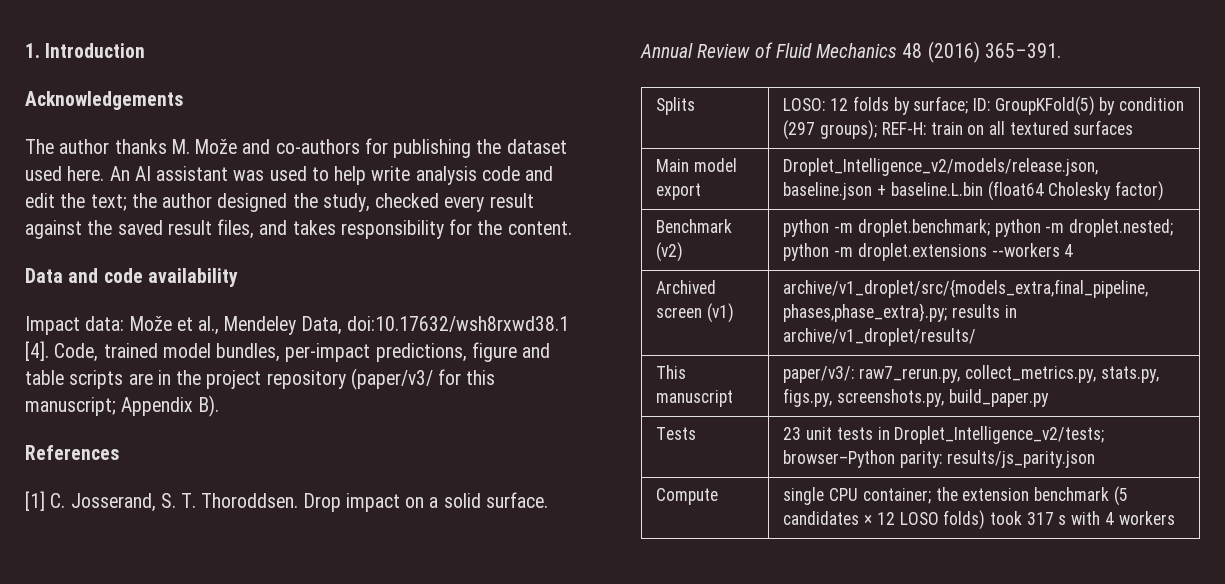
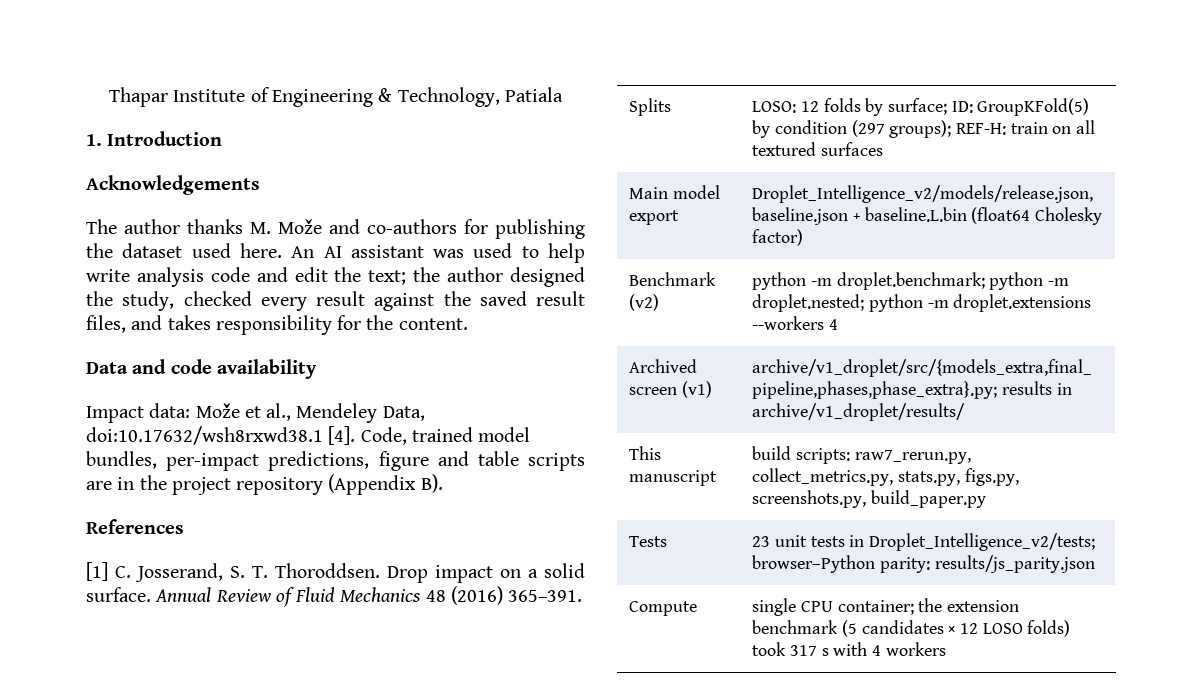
(25, 50) none -> [109,87,563,107] Thapar Institute of Engineering & Technology, Patiala //
[350,368,496,390] [25,397,194,416] (paper/v3/ for this manuscript; Appendix -> [328,474,417,495] (Appendix
[783,366,855,383] paper/v3/: -> [752,446,850,464] build scripts:

